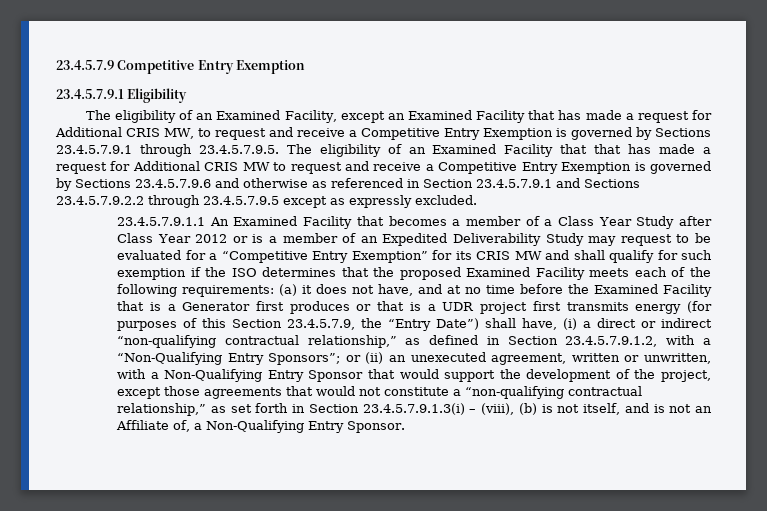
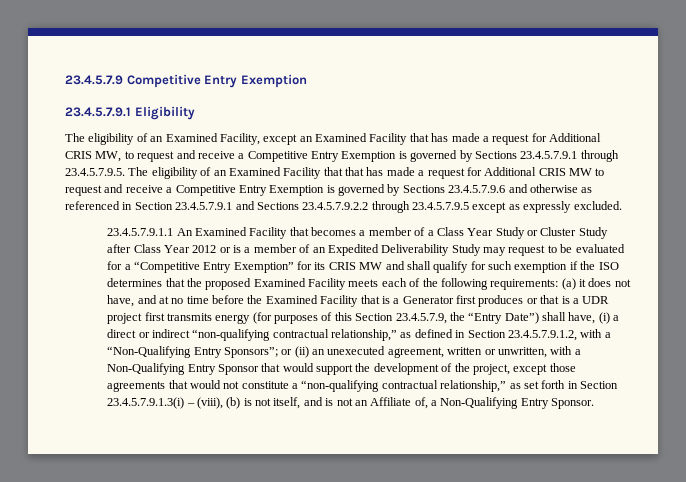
(675, 222) none -> [527,227,608,239] or Cluster Study

